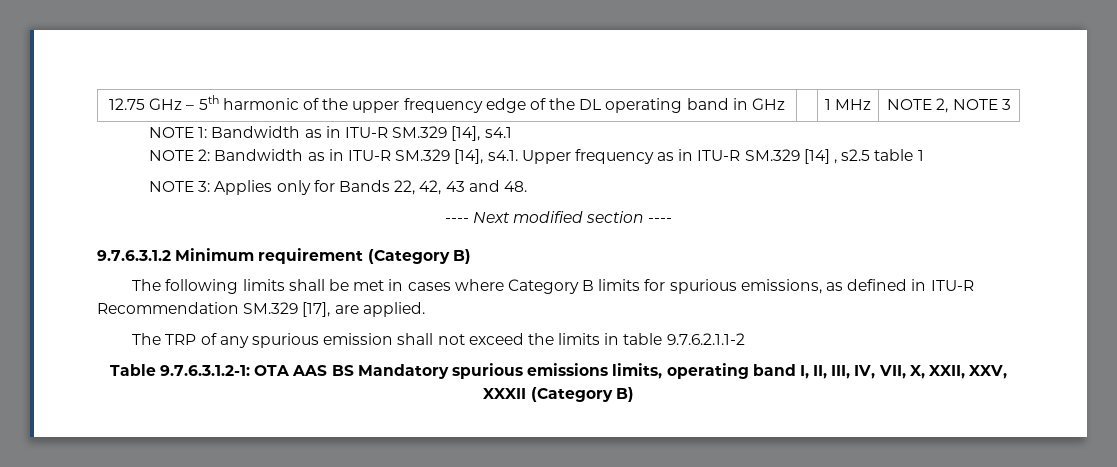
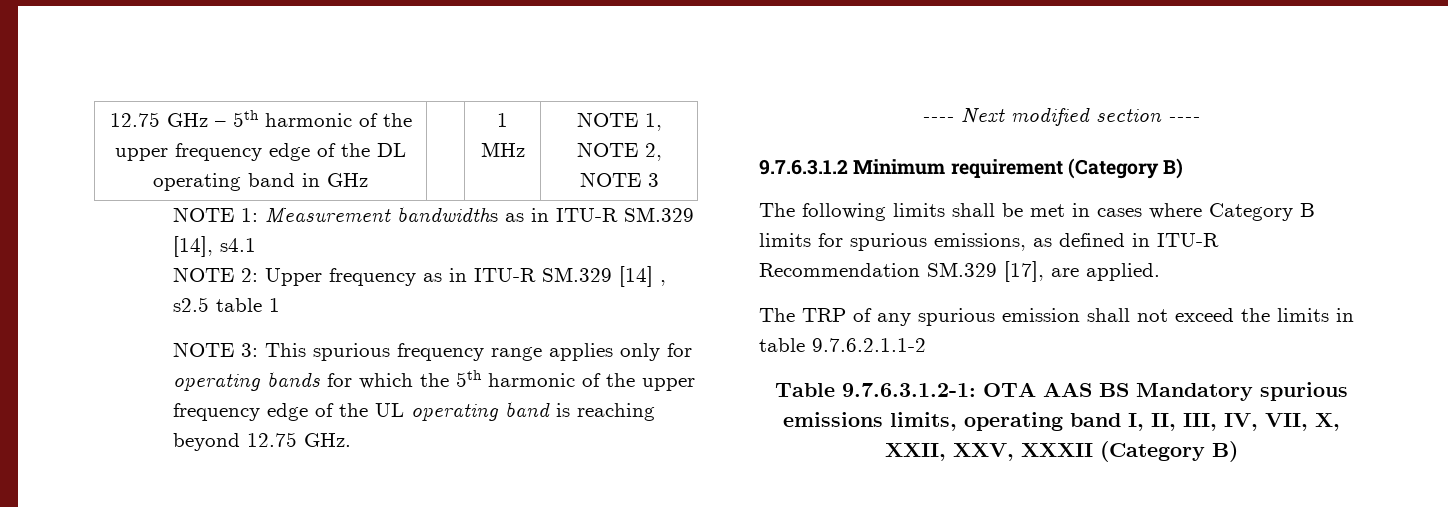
(933, 104) none -> [644,113,662,131] [576,142,638,157] 1, NOTE
[211,126,301,138] Bandwidth -> [264,206,498,223] Measurement bandwidths
[214,149,518,164] Bandwidth as in ITU-R SM.329 [14], s4.1. -> (258, 275) none
[214,180,527,195] Applies only for Bands 22, 42, 43 and 48. -> [264,343,692,361] [172,370,695,391] [172,401,655,421] [172,432,351,451] This spurious frequency range applies only for operating bands for which the 5th harmonic of the upper frequency edge of the UL operating band is reaching beyond 12.75 GHz.

